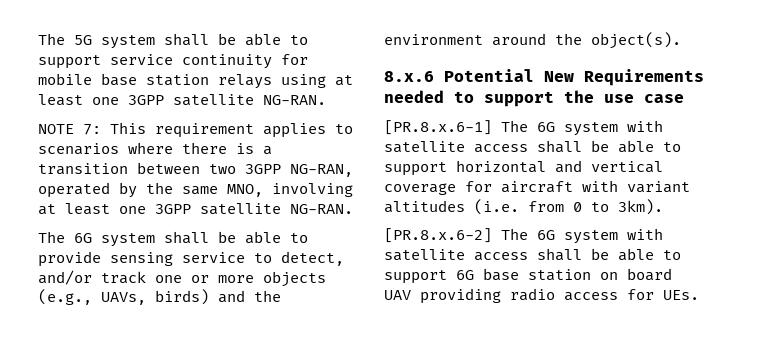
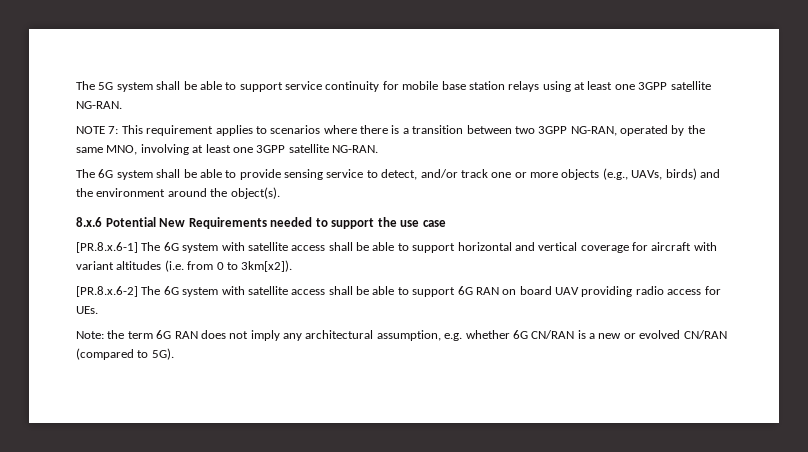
[618,199,663,215] 3km). -> [241,260,293,272] 3km[x2]).
[483,268,591,281] base station -> [475,287,499,295] RAN
(699, 295) none -> [76,330,727,341] [76,348,174,360] // Note: the term 6G RAN does not imply any architectural assumption, e.g. whether 6G CN/RAN is a new or evolved CN/RAN (compared to 5G).

